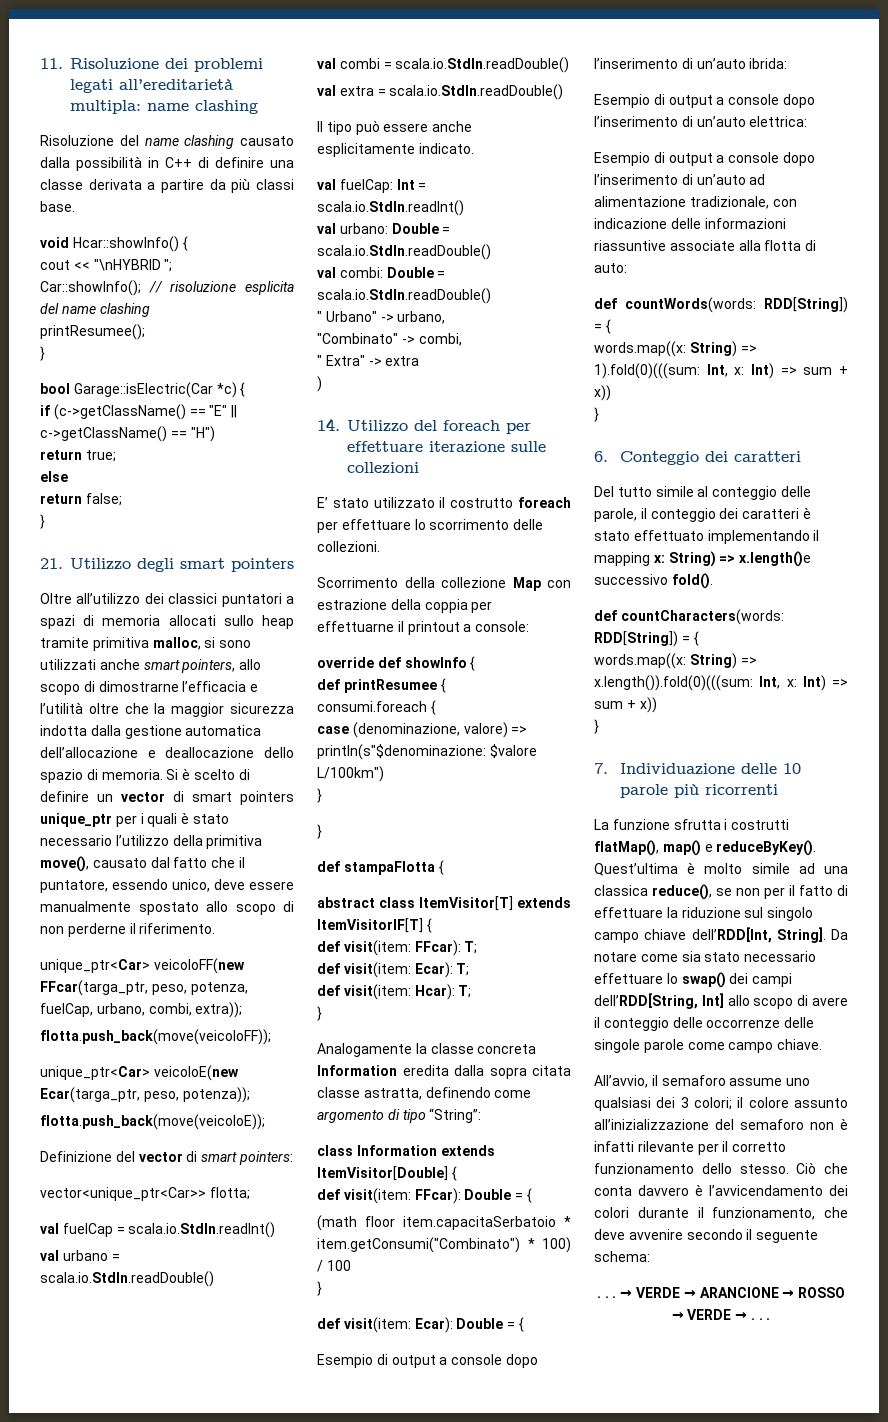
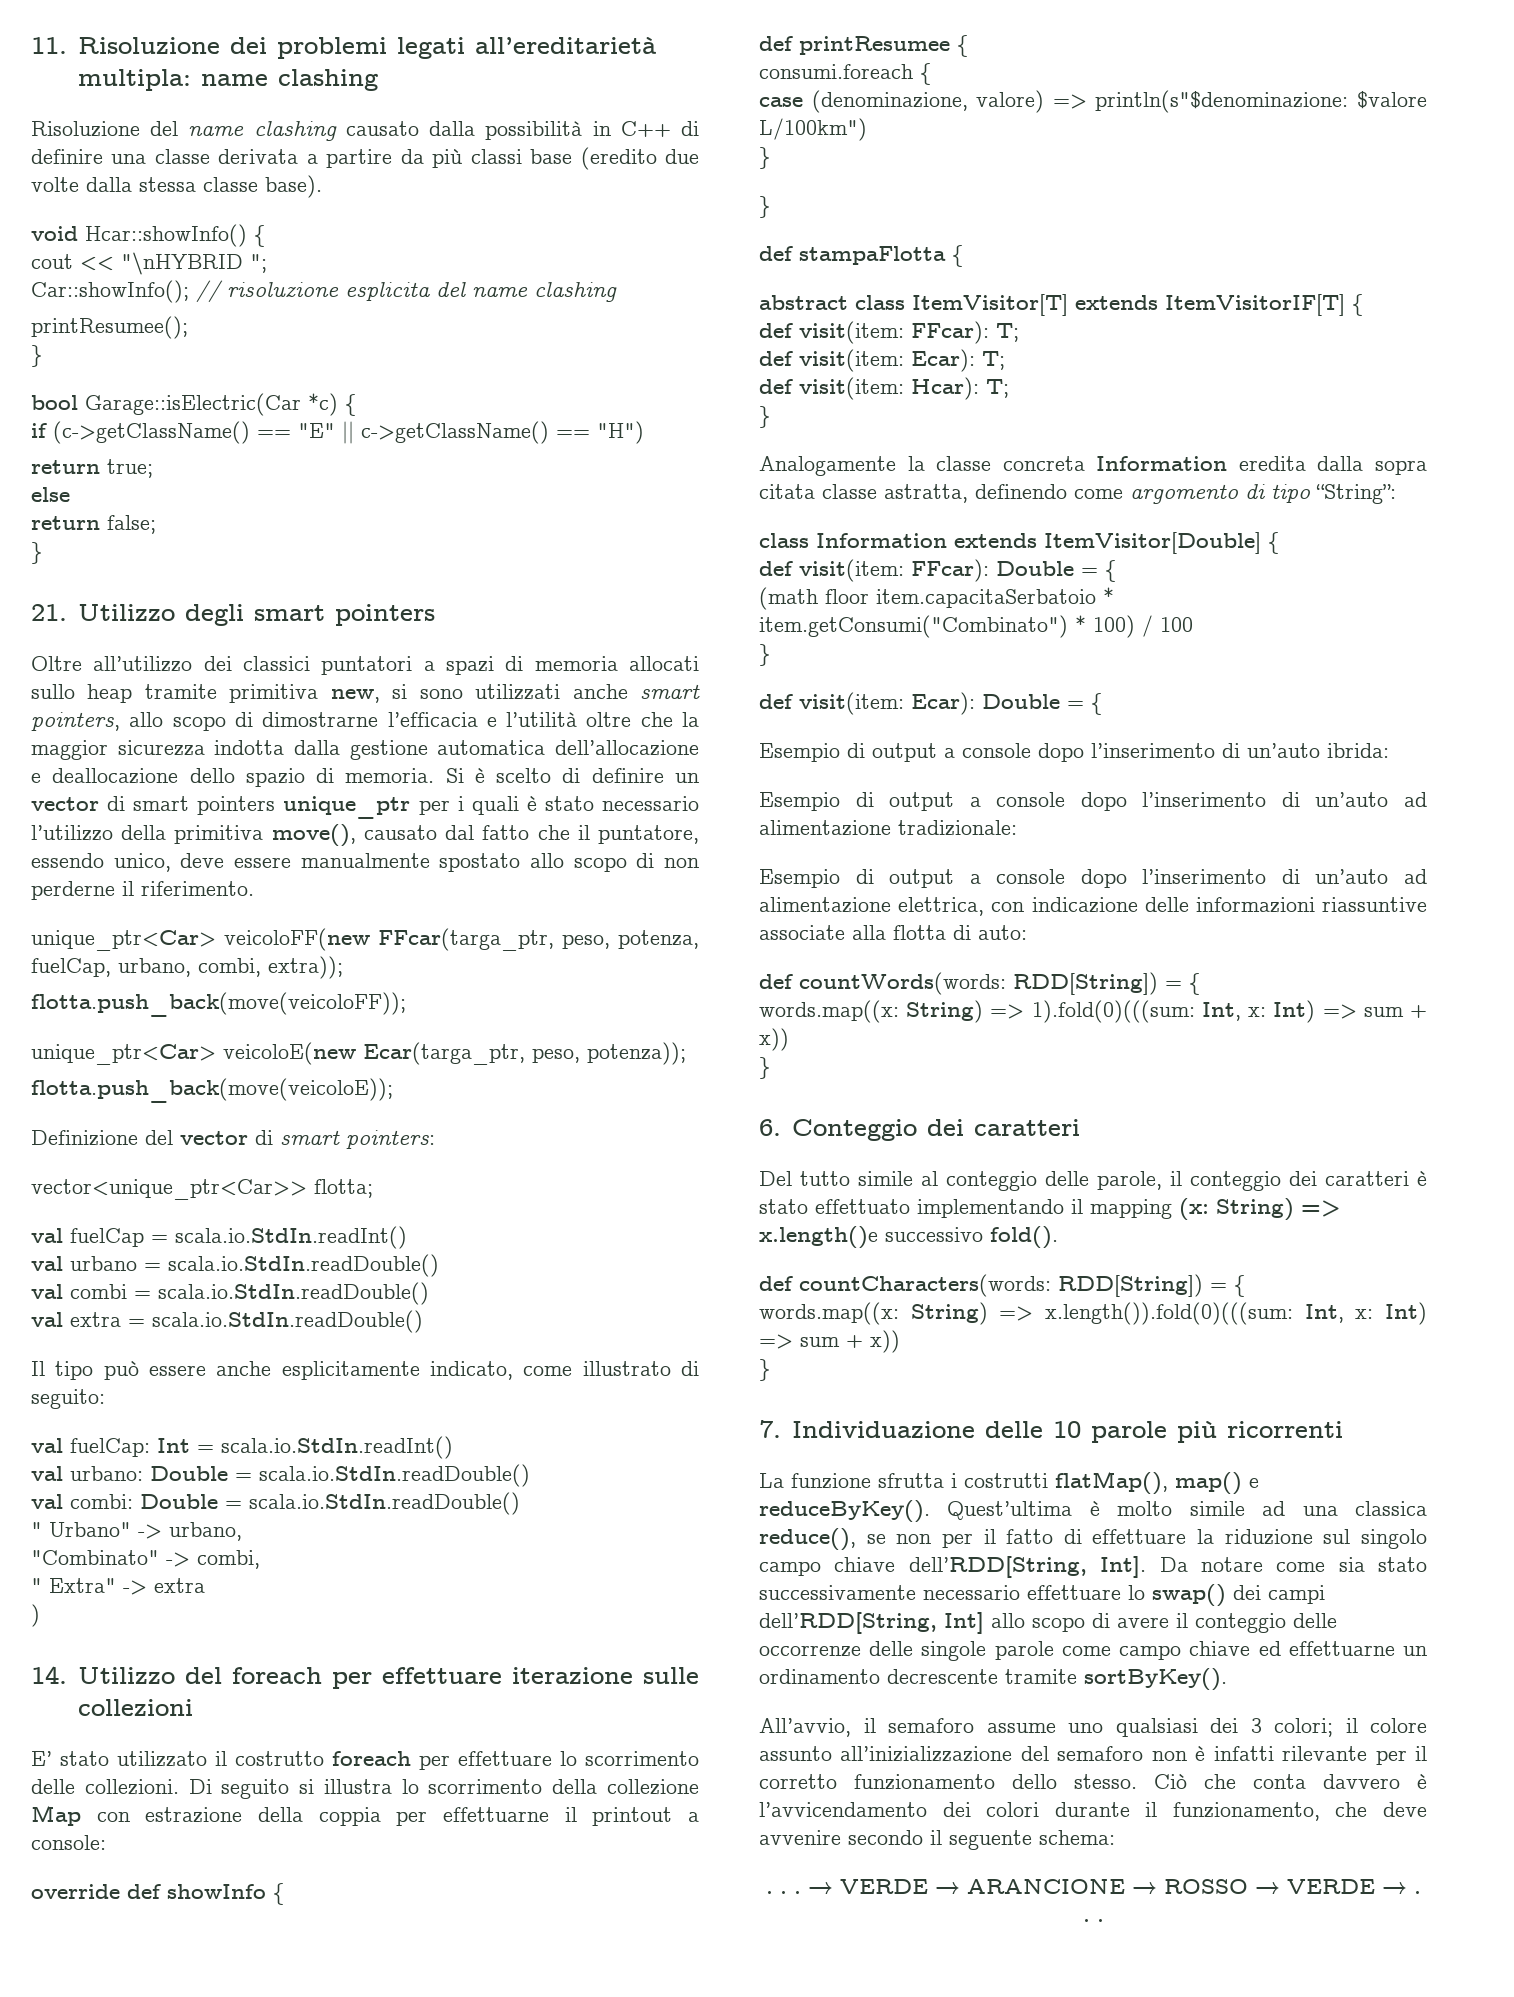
[40,201,75,212] base. -> [530,147,699,170] [31,175,322,198] base (eredito due volte dalla stessa classe base).
[152,637,201,650] malloc, -> [330,689,380,703] new,
[418,143,474,154] indicato. -> [430,1361,699,1380] [31,1389,105,1409] indicato, come illustrato di seguito:
[317,577,398,588] // Scorrimento -> [188,1779,543,1799] Di seguito si illustra lo scorrimento
[749,116,808,127] elettrica: -> [1404,792,1427,807] [759,820,1017,836] ad alimentazione tradizionale:
[689,196,769,209] tradizionale, -> [898,897,985,916] elettrica,
[653,555,665,563] x: -> [1179,1198,1209,1220] (x:
[691,927,826,943] dell’RDD[Int, String]. -> [908,1556,1147,1578] dell’RDD[String, Int].
(741, 957) none -> [759,1585,916,1600] successivamente
[777,1039,823,1050] chiave. -> [1189,1641,1427,1656] [759,1668,1227,1691] chiave ed effettuarne un ordinamento decrescente tramite sortByKey().

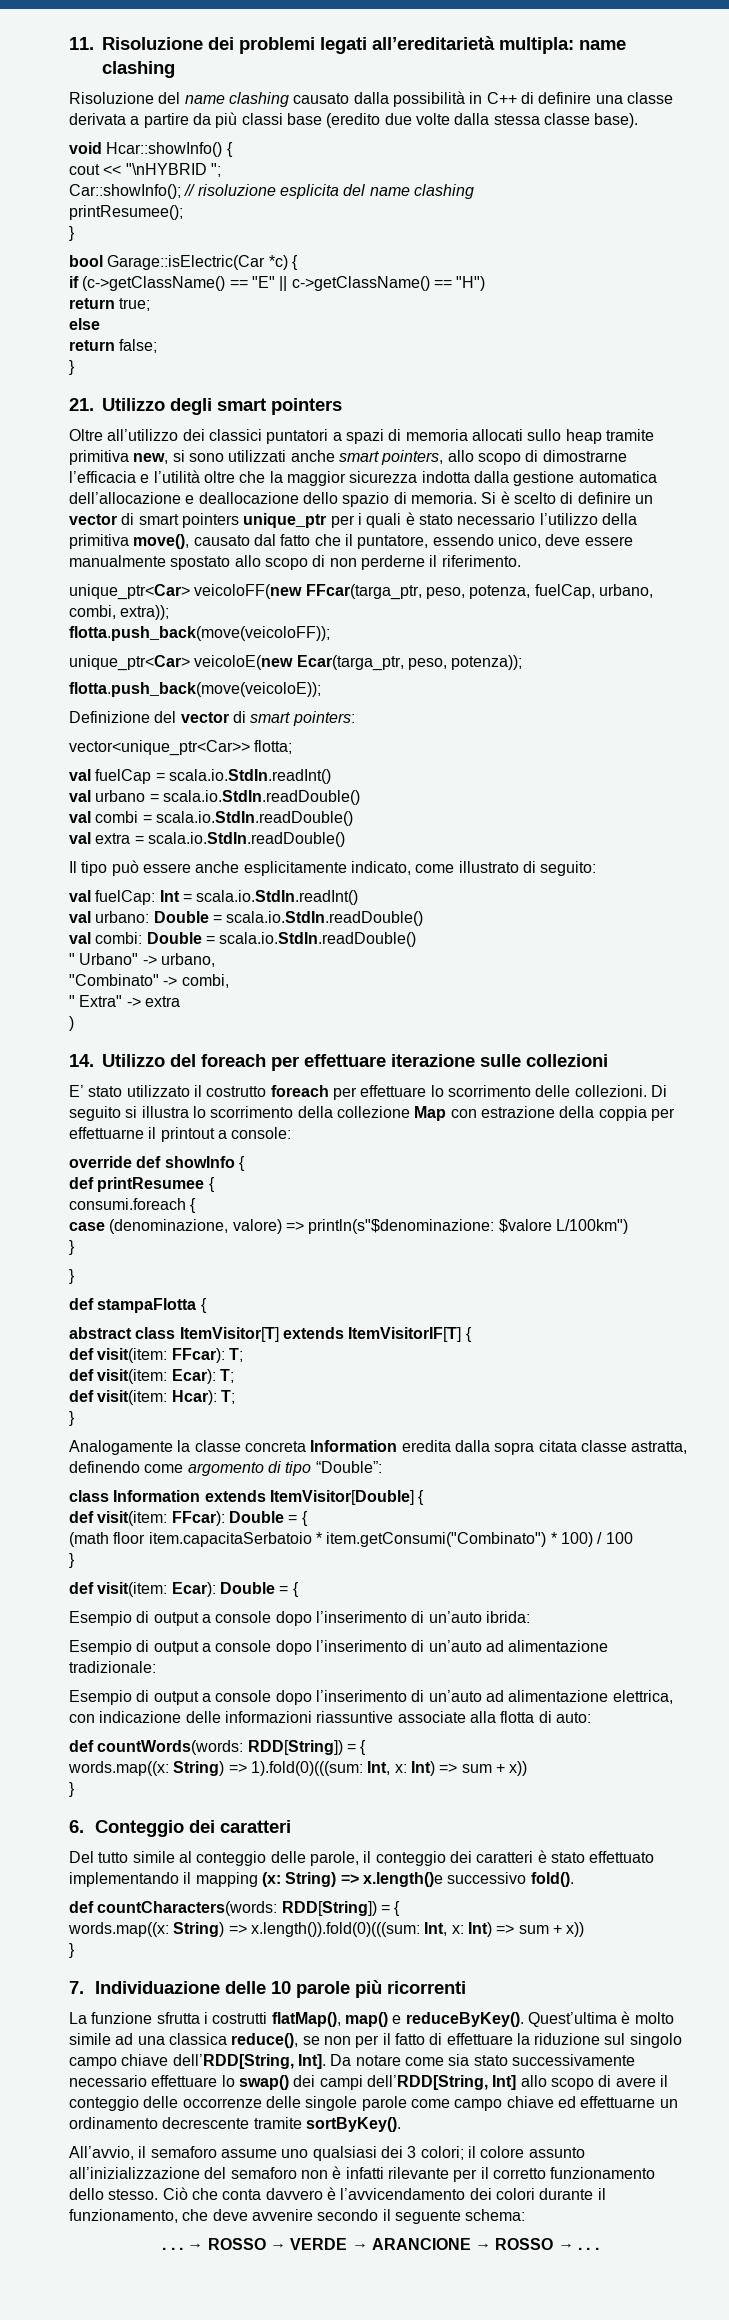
[1316,484,1396,504] “String”: -> [315,1461,382,1473] “Double”:
(833, 1888) none -> [207,2238,286,2250] ROSSO →
[1286,1879,1407,1894] VERDE → -> (574, 2246) none

